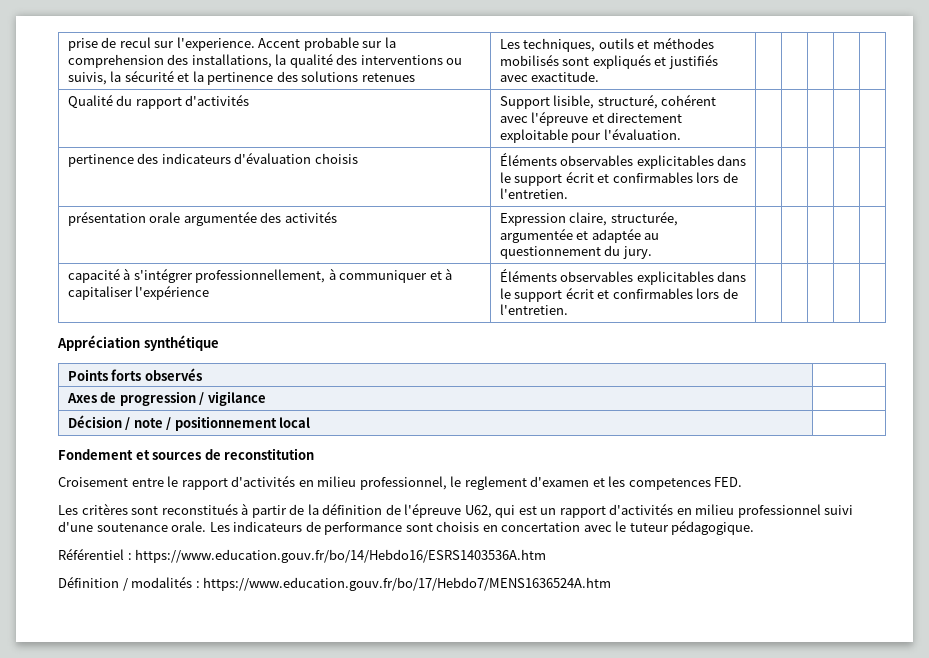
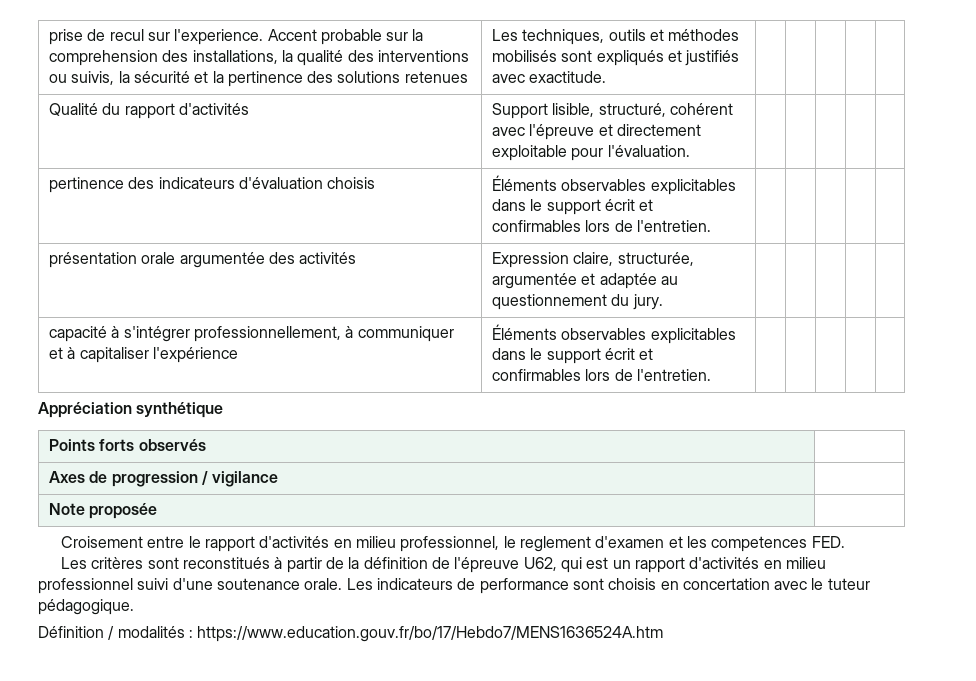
[67,415,311,431] [58,448,315,460] Décision / note / positionnement local | // Fondement et sources de reconstitution -> [48,503,158,519] Note proposée |
[58,548,547,563] // Référentiel : https://www.education.gouv.fr/bo/14/Hebdo16/ESRS1403536A.htm -> (134, 607) none

